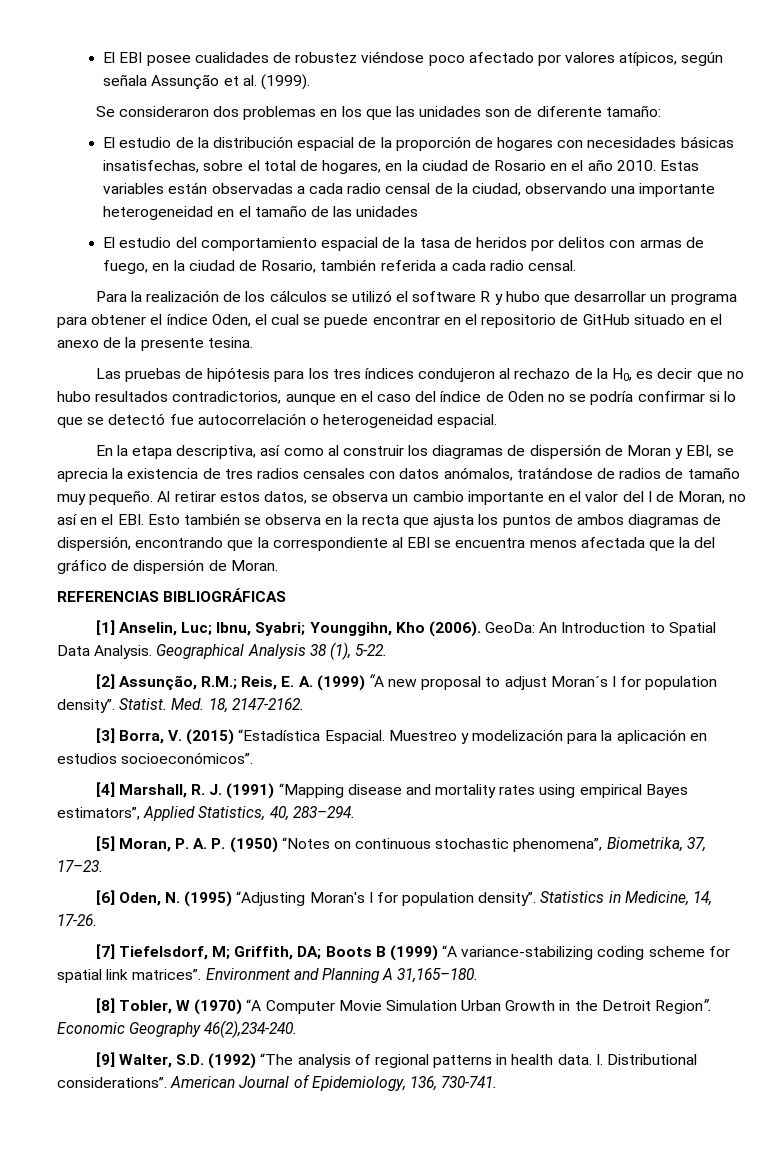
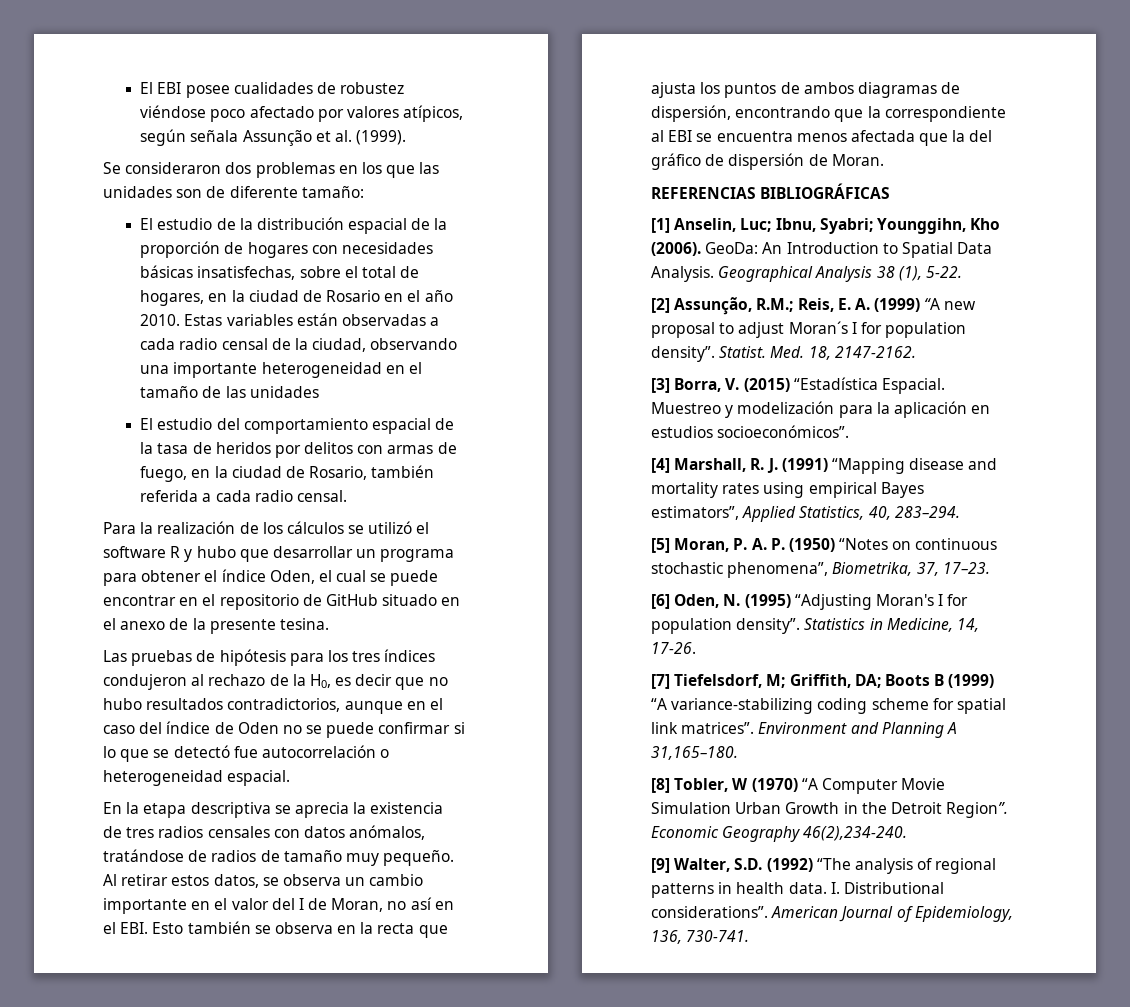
[590,391,634,405] podría -> [326,722,375,738] puede
[176,444,713,459] descriptiva, así como al construir los diagramas de dispersión de Moran y EBI, -> [190,802,271,818] descriptiva

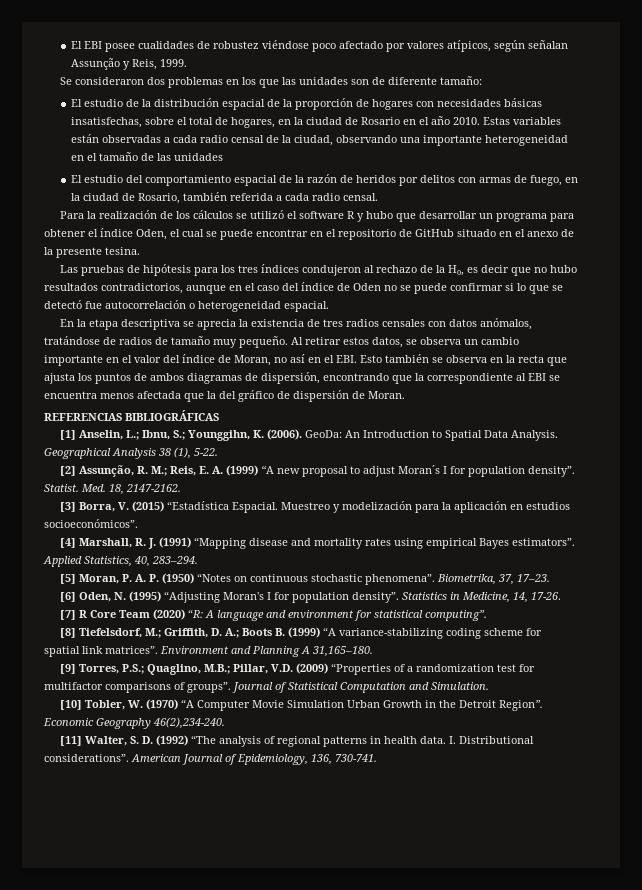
[190,130,407,146] señala Assunção et al. (1999). -> [527,40,568,49] [70,58,187,70] señalan Assunção y Reis, 1999.
[157,443,189,454] tasa -> [306,174,337,183] razón
[298,898,304,910] I -> [182,354,215,363] índice
[740,218,1001,234] Luc; Ibnu, Syabri; Younggihn, Kho -> [125,430,264,441] L.; Ibnu, S.; Younggihn, K.
[756,298,794,312] R.M.; -> [136,466,167,476] R. M.;
[651,506,739,520] estimators”, -> [511,538,575,546] estimators”.
[727,562,829,578] phenomena”, -> [364,574,435,585] phenomena”.
[674,674,945,688] Tiefelsdorf, M; Griffith, DA; Boots B -> [78,609,487,621] [59,628,285,638] R Core Team (2020) “R: A language and environment for statistical computing”. // [8] Tiefelsdorf, M.; Griffith, D. A.; Boots B.
[651,778,748,793] [8] Tobler, W -> [59,663,535,675] [44,682,489,693] [59,700,143,710] [9] Torres, P.S.; Quaglino, M.B.; Pillar, V.D. (2009) “Properties of a randomization test for multifactor comparisons of groups”. Journal of Statistical Computation and Simulation. // [10] Tobler, W.
[651,858,763,873] [9] Walter, S.D. -> [59,736,153,746] [11] Walter, S. D.

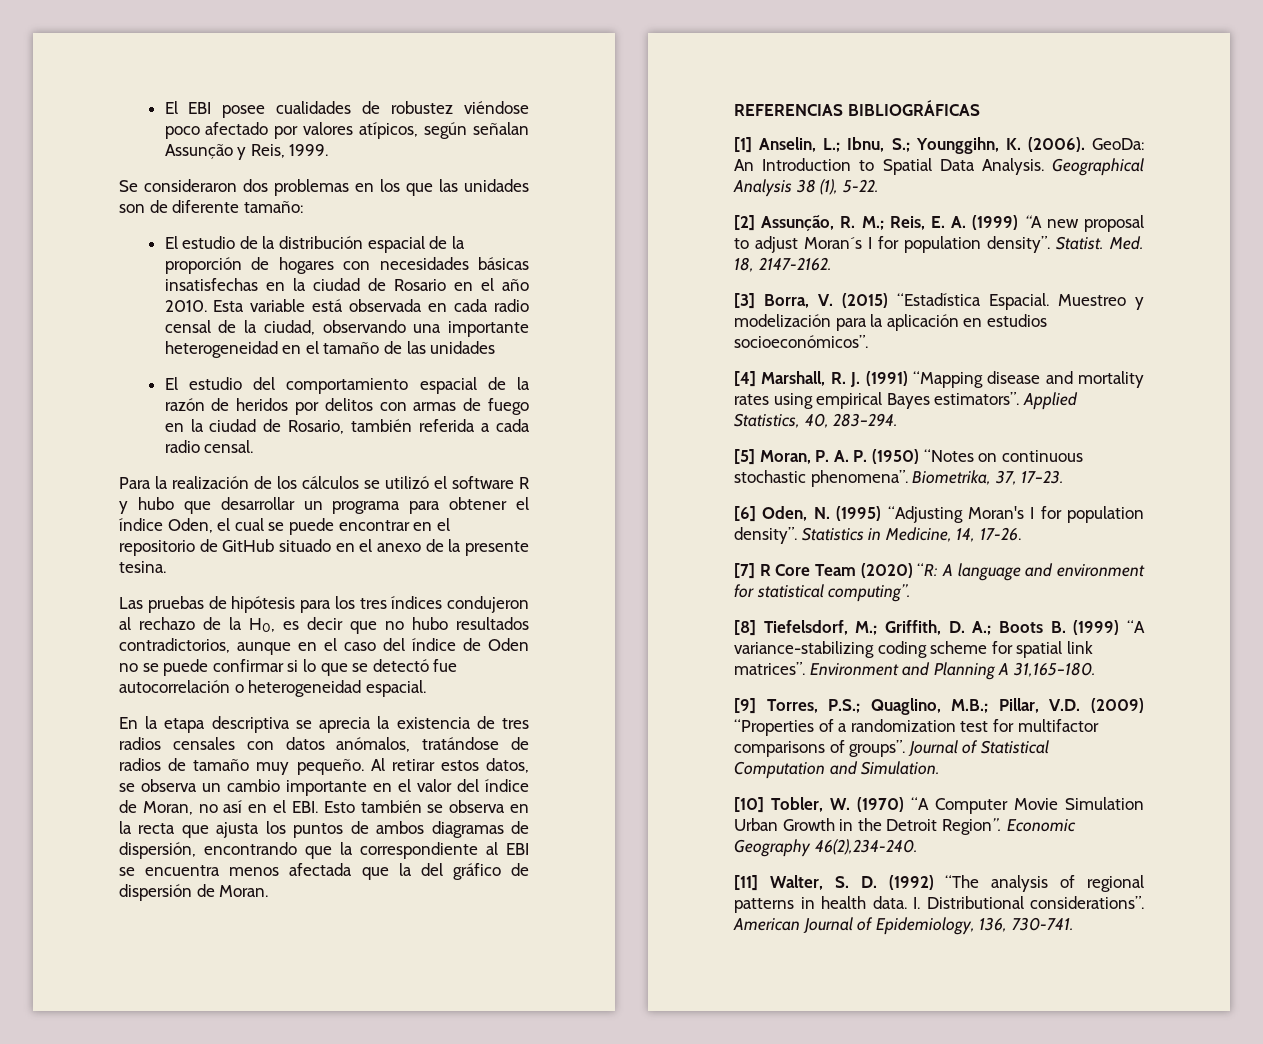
[70,117,275,128] insatisfechas, sobre el total de hogares, -> [164,278,258,291] insatisfechas
[482,117,561,125] [70,134,170,143] Estas variables están observadas a -> [213,299,448,312] Esta variable está observada en
[529,175,562,186] fuego, -> [487,398,529,415] fuego

